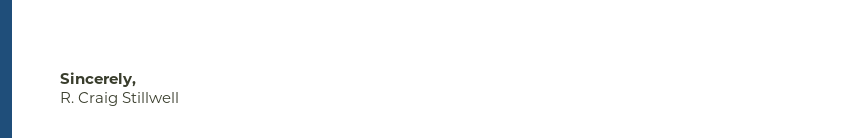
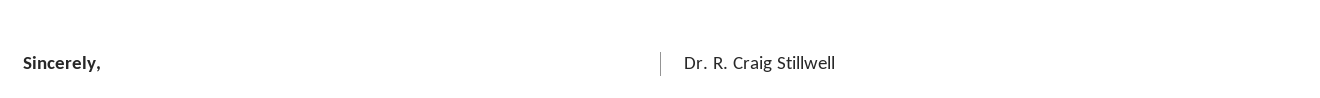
(136, 79) none -> [684,57,708,69] Dr.

